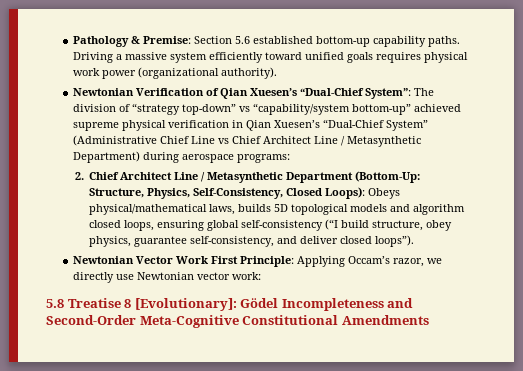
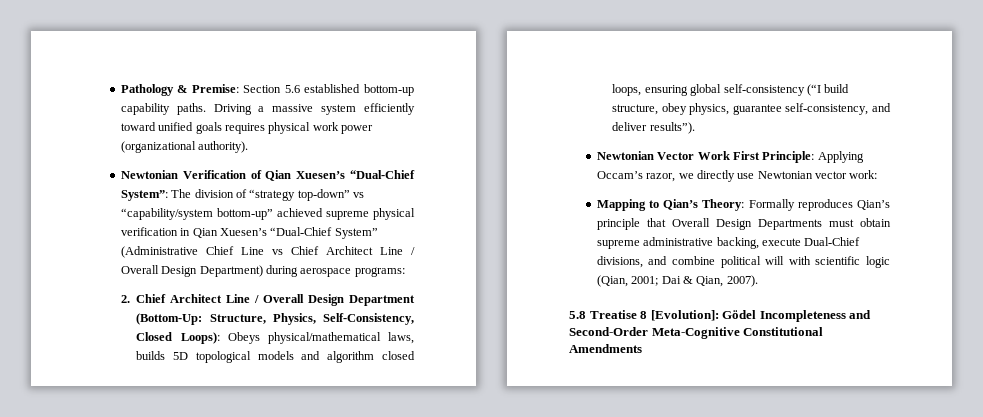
[346,136,421,147] Metasynthetic -> [120,265,198,277] Overall Design
[207,172,284,183] Metasynthetic -> [263,294,345,306] Overall Design
[340,235,415,247] closed loops”). -> [649,122,695,134] results”).
(261, 276) none -> [596,199,890,211] [596,218,891,230] [596,237,861,249] [596,256,890,268] [596,275,758,287] // Mapping to Qian’s Theory: Formally reproduces Qian’s principle that Overall Design Departments must obtain supreme administrative backing, execute Dual-Chief divisions, and combine political will with scientific logic (Qian, 2001; Dai & Qian, 2007).
[134,298,237,311] [Evolutionary]: -> [650,310,719,321] [Evolution]:

